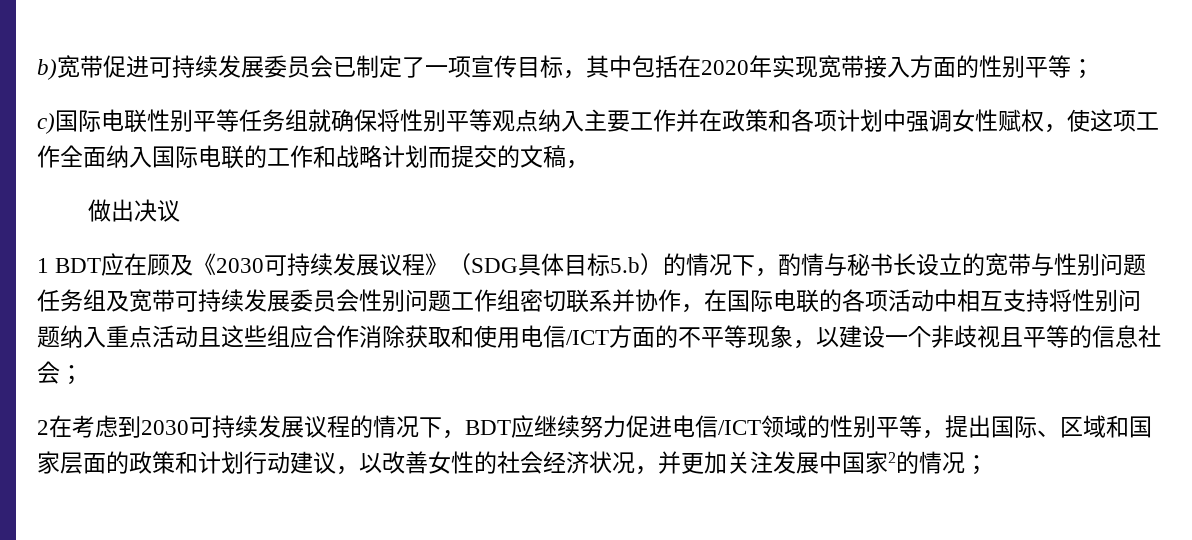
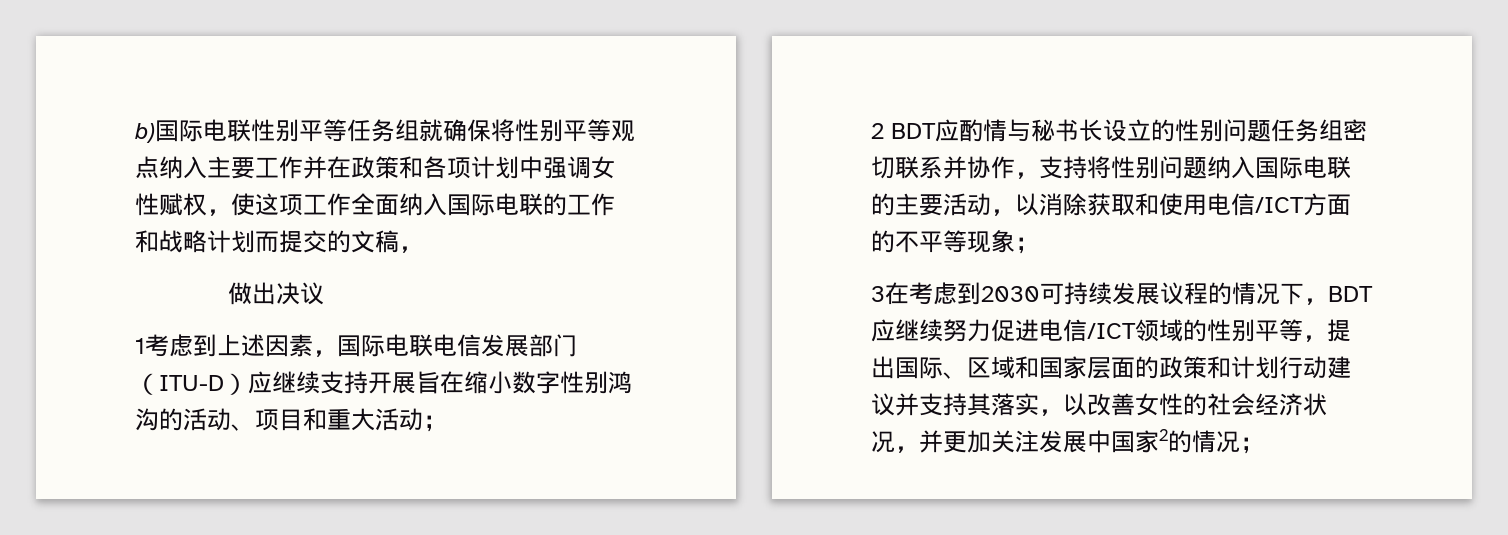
[57,55,1094,79] [37,113,55,134] 宽带促进可持续发展委员会已制定了一项宣传目标，其中包括在2020年实现宽带接入方面的性别平等； // c) -> (155, 133) none
[55,253,779,277] BDT应在顾及《2030可持续发展议程》（SDG具体目标5.b）的情况下， -> [145,334,577,357] [135,371,632,395] [135,408,447,432] [871,119,959,142] 考虑到上述因素，国际电联电信发展部门（ITU-D）应继续支持开展旨在缩小数字性别鸿沟的活动、项目和重大活动； // 2 BDT应
[985,253,1055,276] 宽带与 -> (1175, 130) none
[106,289,1003,313] 及宽带可持续发展委员会性别问题工作组密切联系并协作，在国际电联的各项活动中相互 -> [1343,119,1367,142] [871,156,1039,179] 密切联系并协作，
[106,325,359,348] 重点活动且这些组应合作 -> [1255,156,1351,179] [871,193,1039,216] 国际电联的主要活动，以
[793,325,1161,349] [37,361,83,385] [37,420,49,435] ，以建设一个非歧视且平等的信息社会； // 2 -> [1015,237,1039,254] [871,286,885,302] ； // 3
(336, 462) none -> [895,393,1039,416] 并支持其落实

